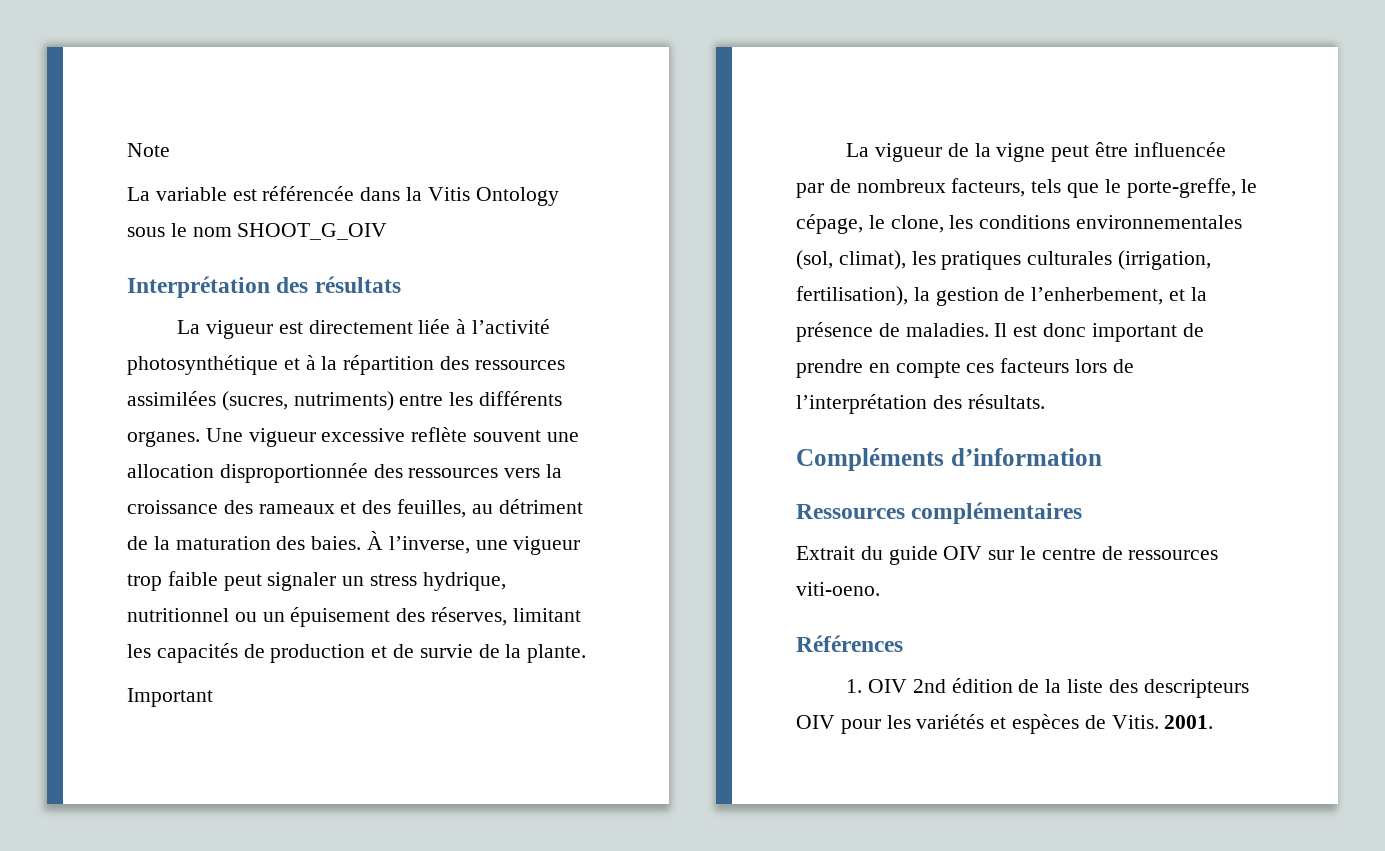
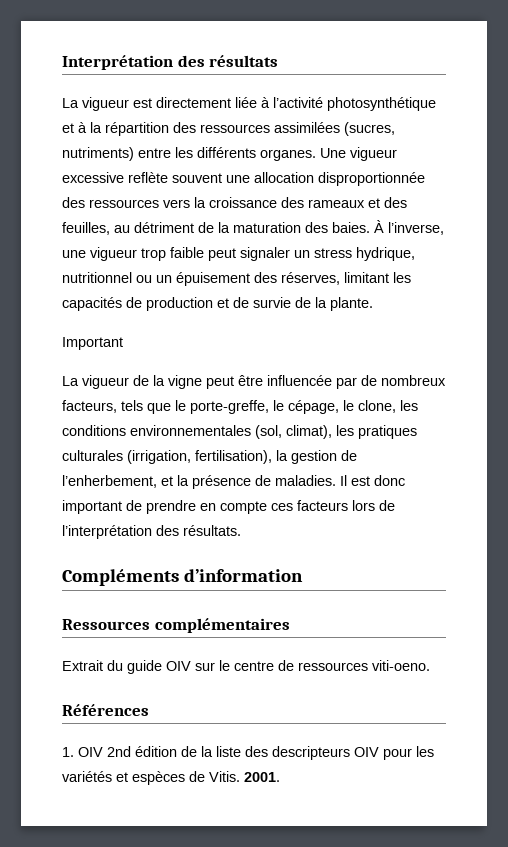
[127,143,170,157] [127,186,559,206] [127,223,388,240] Note // La variable est référencée dans la Vitis Ontology sous le nom SHOOT_G_OIV // -> (62, 62) none

